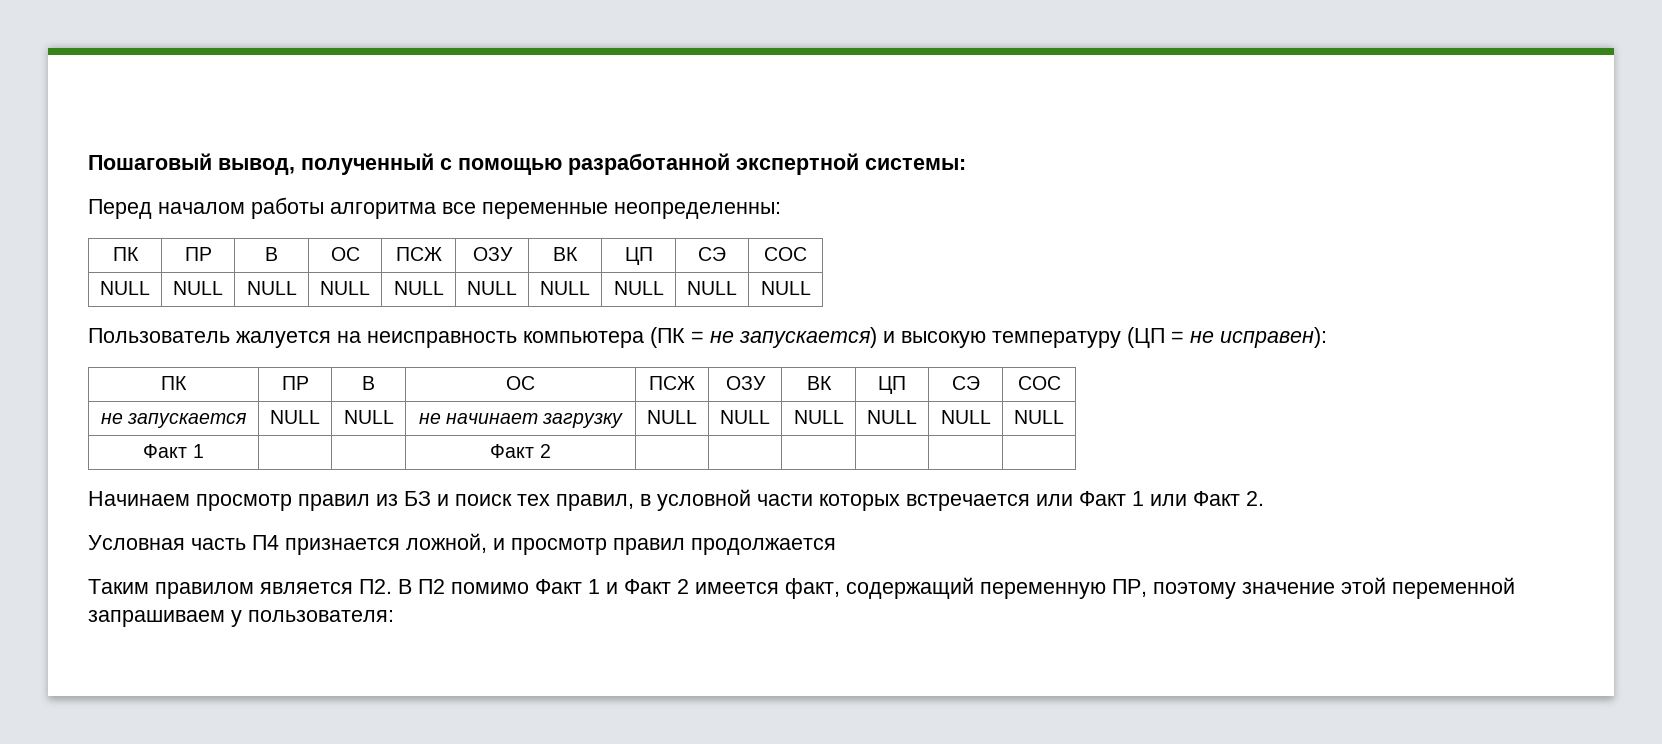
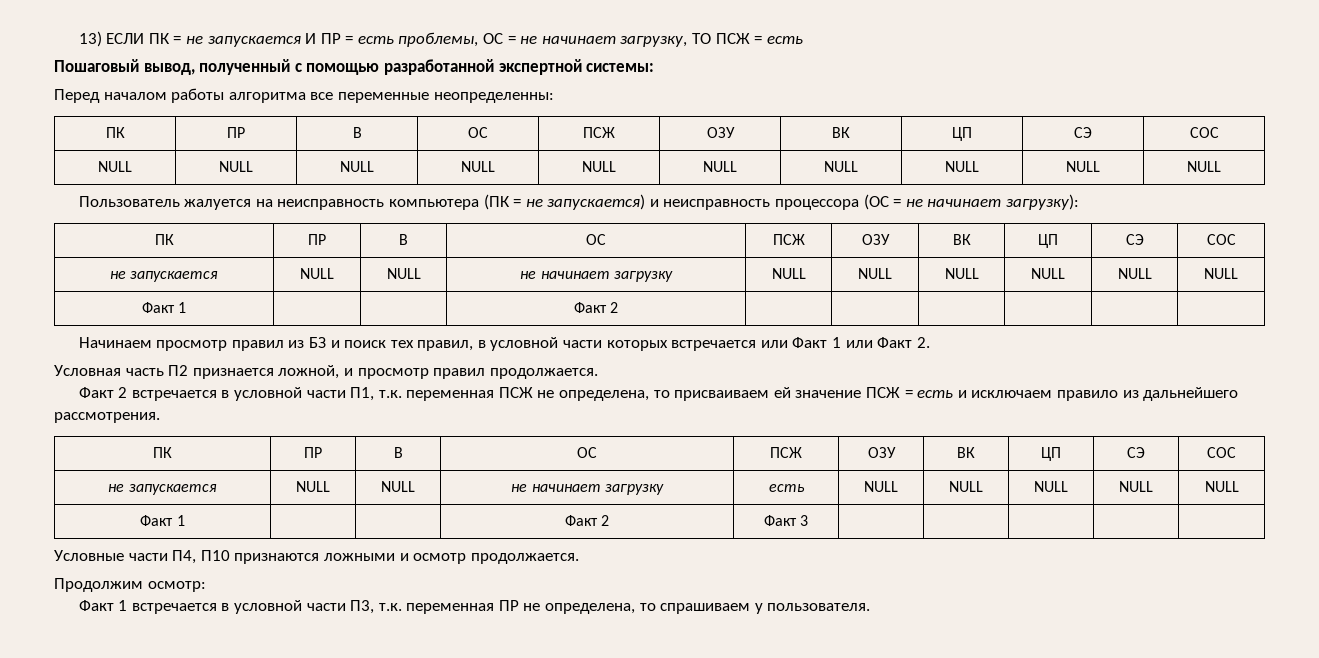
(88, 161) none -> [78,31,803,47] 13) ЕСЛИ ПК = не запускается И ПР = есть проблемы, ОС = не начинает загрузку, ТО ПСЖ = есть //
[901,327,1327,348] высокую температуру (ЦП = не исправен): -> [663,194,1079,210] неисправность процессора (ОС = не начинает загрузку):
[252,535,279,550] П4 -> [168,365,189,376] П2
[691,538,836,555] [88,577,1515,599] [88,610,394,627] продолжается // Таким правилом является П2. В П2 помимо Факт 1 и Факт 2 имеется факт, содержащий переменную ПР, поэтому значение этой переменной запрашиваем у пользователя: -> [489,368,598,379] [78,387,1239,401] [54,412,160,423] [153,447,172,458] [304,447,322,458] [393,447,403,458] [577,447,598,458] [770,447,802,458] [867,447,896,458] [957,447,975,458] [1041,447,1061,461] [1127,447,1145,458] [1207,447,1236,458] [108,484,217,495] [296,481,330,492] [381,481,415,492] [511,484,664,495] [768,484,805,492] [864,481,898,492] [949,481,983,492] [1034,481,1068,492] [1119,481,1153,492] [1204,481,1239,492] [140,515,185,526] [564,515,610,526] [763,515,809,526] [54,550,579,564] [54,578,206,592] [78,600,871,614] продолжается. // Факт 2 встречается в условной части П1, т.к. переменная ПСЖ не определена, то присваиваем ей значение ПСЖ = есть и исключаем правило из дальнейшего рассмотрения. // ПК | ПР | В | ОС | ПСЖ | ОЗУ | ВК | ЦП | СЭ | СОС // не запускается | NULL | NULL | не начинает загрузку | есть | NULL | NULL | NULL | NULL | NULL // Факт 1 | | | Факт 2 | Факт 3 | | | | | // Условные части П4, П10 признаются ложными и осмотр продолжается. // Продолжим осмотр: // Факт 1 встречается в условной части П3, т.к. переменная ПР не определена, то спрашиваем у пользователя.

